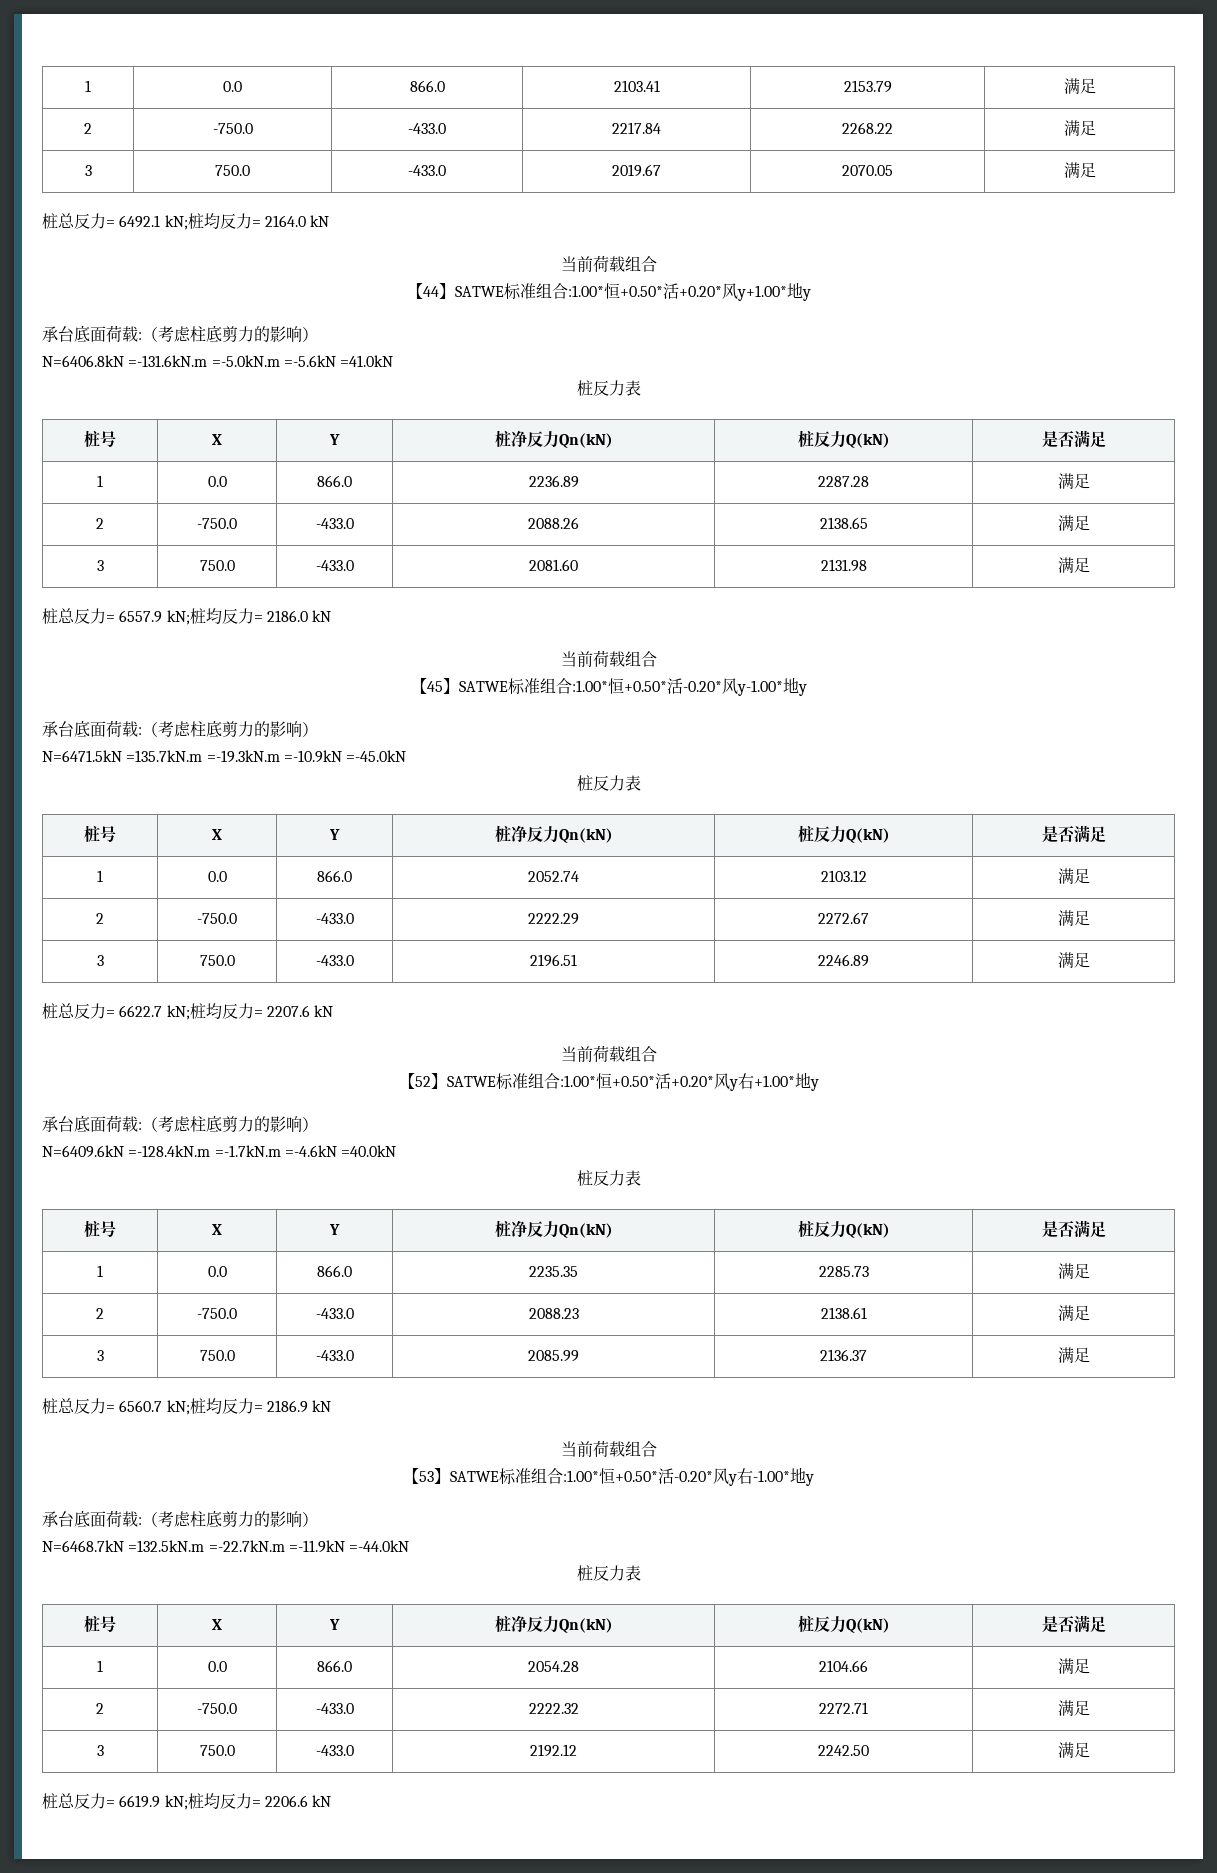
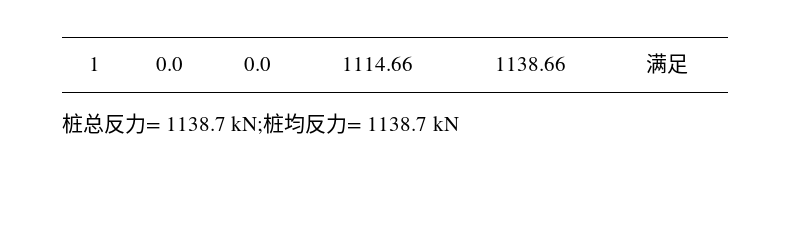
[85,80,91,92] [223,81,242,92] [409,80,445,92] [613,80,660,92] [843,80,892,93] [1063,78,1096,94] [84,123,92,134] [212,123,253,134] [408,123,446,134] [612,122,661,134] [842,122,893,134] [1063,120,1096,136] [84,165,92,176] [215,165,250,176] [408,165,446,176] [612,164,661,177] [842,165,893,176] [1063,162,1096,178] [42,213,330,230] [560,255,657,272] [406,282,811,301] [42,325,318,342] [42,355,394,367] [576,380,641,396] [84,430,116,447] [212,434,222,445] [329,434,340,445] [494,430,613,448] [797,430,890,448] [1041,430,1106,448] [97,475,103,487] [207,476,227,487] [317,475,352,487] [528,475,579,488] [818,476,869,487] [1057,473,1090,489] [96,518,104,529] [197,518,237,529] [315,518,354,529] [528,517,579,529] [819,517,868,529] [1057,515,1090,531] [96,560,104,571] [199,560,235,571] [315,560,354,571] [529,559,578,571] [820,559,867,572] [1057,557,1090,573] [42,608,332,625] [560,650,657,667] [410,677,807,696] [42,720,318,737] [42,750,407,763] [576,775,641,791] [84,825,116,842] [212,829,222,840] [329,829,340,840] [494,825,613,843] [797,825,890,843] [1041,825,1106,843] [97,870,103,882] [207,871,227,882] [317,870,352,882] [528,871,579,882] [820,870,867,882] [1057,868,1090,884] [96,913,104,924] [197,913,237,924] [315,913,354,924] [528,913,579,925] [818,912,869,924] [1057,910,1090,926] [96,955,104,966] [199,955,235,966] [315,955,354,966] [530,954,577,967] [818,954,869,967] [1057,952,1090,968] [42,1003,334,1020] [560,1045,657,1062] [398,1072,819,1091] [42,1115,318,1132] [42,1145,397,1158] [576,1170,641,1186] [84,1220,116,1237] [212,1224,222,1235] [329,1224,340,1235] [494,1220,613,1238] [797,1220,890,1238] [1041,1220,1106,1238] [97,1265,103,1277] [207,1266,227,1277] [317,1265,352,1277] [529,1266,578,1277] [818,1266,869,1277] [1057,1263,1090,1279] [96,1308,104,1319] [197,1308,237,1319] [315,1308,354,1319] [528,1308,579,1319] [820,1307,867,1319] [1057,1305,1090,1321] [96,1350,104,1361] [199,1350,235,1361] [315,1350,354,1361] [528,1350,579,1362] [820,1349,867,1361] [1057,1347,1090,1363] [42,1398,332,1415] [560,1440,657,1457] [403,1467,814,1486] [42,1510,318,1527] [42,1540,410,1553] [576,1565,641,1581] [84,1615,116,1632] [212,1619,222,1630] [329,1619,340,1630] [494,1615,613,1633] [797,1615,890,1633] [1041,1615,1106,1633] [97,1660,103,1672] [207,1661,227,1672] [317,1660,352,1672] [528,1661,579,1672] [819,1660,868,1672] [1057,1658,1090,1674] [96,1703,104,1714] [197,1703,237,1714] [315,1703,354,1714] [528,1703,579,1714] [819,1702,868,1714] [1057,1700,1090,1716] [96,1745,104,1756] [199,1745,235,1756] [315,1745,354,1756] [530,1744,577,1757] [818,1745,869,1756] [1057,1742,1090,1758] [42,1793,332,1810] 1 | 0.0 | 866.0 | 2103.41 | 2153.79 | 满足 // 2 | -750.0 | -433.0 | 2217.84 | 2268.22 | 满足 // 3 | 750.0 | -433.0 | 2019.67 | 2070.05 | 满足 // 桩总反力= 6492.1 kN;桩均反力= 2164.0 kN // 当前荷载组合 // 【44】SATWE标准组合:1.00*恒+0.50*活+0.20*风y+1.00*地y // 承台底面荷载:（考虑柱底剪力的影响） // N=6406.8kN =-131.6kN.m =-5.0kN.m =-5.6kN =41.0kN // 桩反力表 // 桩号 | X | Y | 桩净反力Qn(kN) | 桩反力Q(kN) | 是否满足 // 1 | 0.0 | 866.0 | 2236.89 | 2287.28 | 满足 // 2 | -750.0 | -433.0 | 2088.26 | 2138.65 | 满足 // 3 | 750.0 | -433.0 | 2081.60 | 2131.98 | 满足 // 桩总反力= 6557.9 kN;桩均反力= 2186.0 kN // 当前荷载组合 // 【45】SATWE标准组合:1.00*恒+0.50*活-0.20*风y-1.00*地y // 承台底面荷载:（考虑柱底剪力的影响） // N=6471.5kN =135.7kN.m =-19.3kN.m =-10.9kN =-45.0kN // 桩反力表 // 桩号 | X | Y | 桩净反力Qn(kN) | 桩反力Q(kN) | 是否满足 // 1 | 0.0 | 866.0 | 2052.74 | 2103.12 | 满足 // 2 | -750.0 | -433.0 | 2222.29 | 2272.67 | 满足 // 3 | 750.0 | -433.0 | 2196.51 | 2246.89 | 满足 // 桩总反力= 6622.7 kN;桩均反力= 2207.6 kN // 当前荷载组合 // 【52】SATWE标准组合:1.00*恒+0.50*活+0.20*风y右+1.00*地y // 承台底面荷载:（考虑柱底剪力的影响） // N=6409.6kN =-128.4kN.m =-1.7kN.m =-4.6kN =40.0kN // 桩反力表 // 桩号 | X | Y | 桩净反力Qn(kN) | 桩反力Q(kN) | 是否满足 // 1 | 0.0 | 866.0 | 2235.35 | 2285.73 | 满足 // 2 | -750.0 | -433.0 | 2088.23 | 2138.61 | 满足 // 3 | 750.0 | -433.0 | 2085.99 | 2136.37 | 满足 // 桩总反力= 6560.7 kN;桩均反力= 2186.9 kN // 当前荷载组合 // 【53】SATWE标准组合:1.00*恒+0.50*活-0.20*风y右-1.00*地y // 承台底面荷载:（考虑柱底剪力的影响） // N=6468.7kN =132.5kN.m =-22.7kN.m =-11.9kN =-44.0kN // 桩反力表 // 桩号 | X | Y | 桩净反力Qn(kN) | 桩反力Q(kN) | 是否满足 // 1 | 0.0 | 866.0 | 2054.28 | 2104.66 | 满足 // 2 | -750.0 | -433.0 | 2222.32 | 2272.71 | 满足 // 3 | 750.0 | -433.0 | 2192.12 | 2242.50 | 满足 // 桩总反力= 6619.9 kN;桩均反力= 2206.6 kN -> [88,57,100,71] [156,57,183,71] [243,57,271,71] [341,56,413,71] [494,56,566,71] [646,53,688,74] [62,113,459,134] 1 | 0.0 | 0.0 | 1114.66 | 1138.66 | 满足 // 桩总反力= 1138.7 kN;桩均反力= 1138.7 kN

